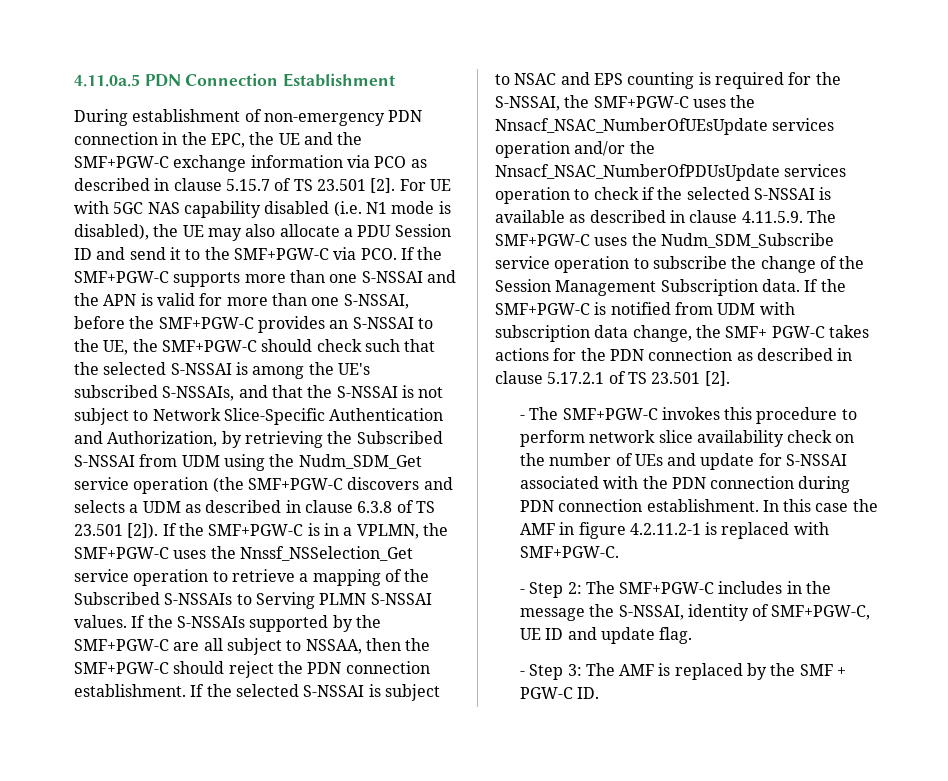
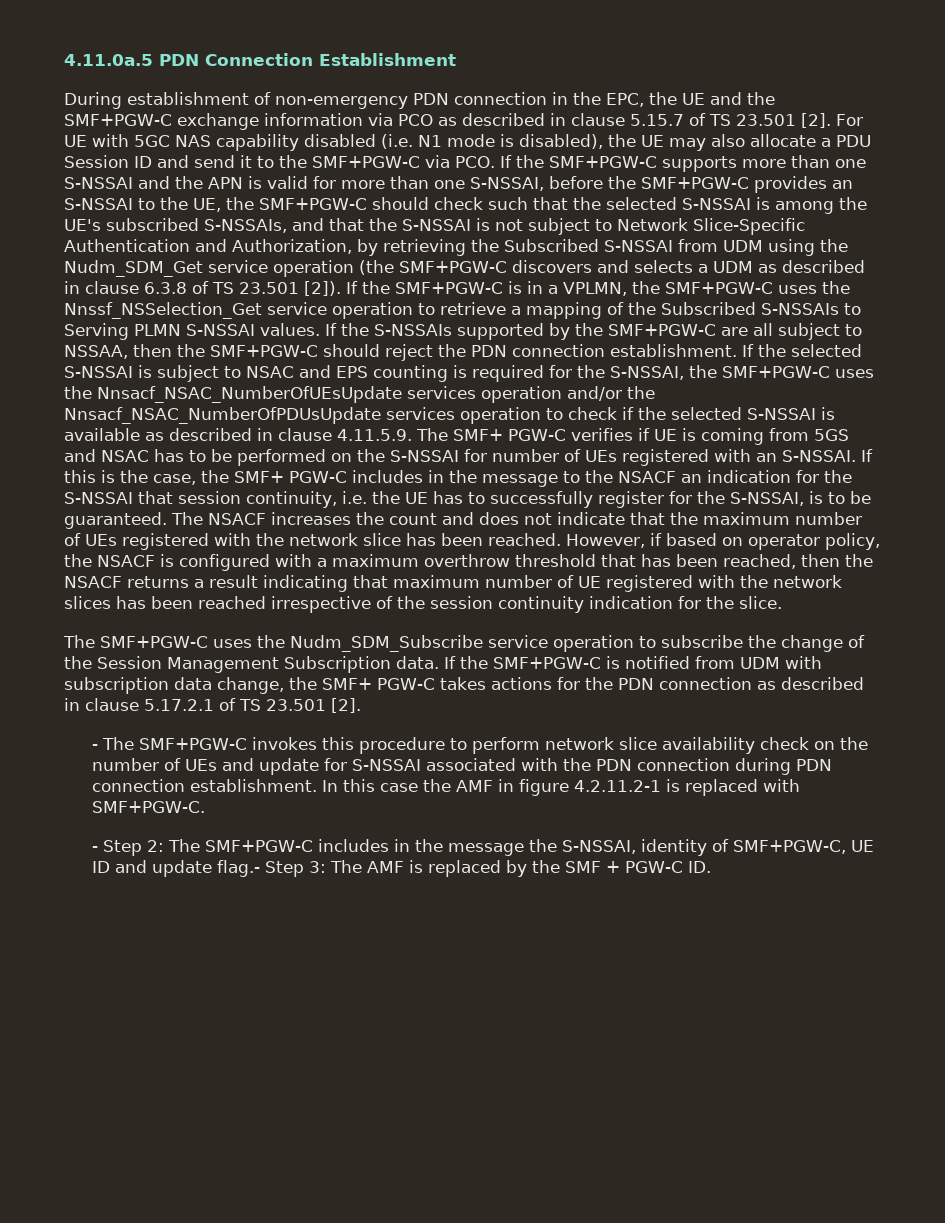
(836, 216) none -> [453,428,849,445] [64,449,873,466] [64,470,852,487] [64,491,871,508] [64,512,862,529] [64,533,880,550] [64,554,873,571] [64,575,842,592] [64,596,782,613] [63,635,95,648] SMF+ PGW-C verifies if UE is coming from 5GS and NSAC has to be performed on the S-NSSAI for number of UEs registered with an S-NSSAI. If this is the case, the SMF+ PGW-C includes in the message to the NSACF an indication for the S-NSSAI that session continuity, i.e. the UE has to successfully register for the S-NSSAI, is to be guaranteed. The NSACF increases the count and does not indicate that the maximum number of UEs registered with the network slice has been reached. However, if based on operator policy, the NSACF is configured with a maximum overthrow threshold that has been reached, then the NSACF returns a result indicating that maximum number of UE registered with the network slices has been reached irrespective of the session continuity indication for the slice. // The
[659,627,693,644] [519,671,525,676] flag. // - -> [216,860,260,877] flag.-

